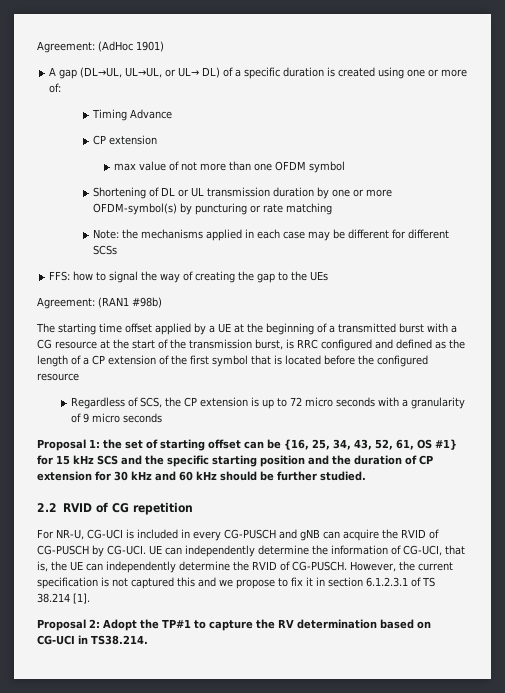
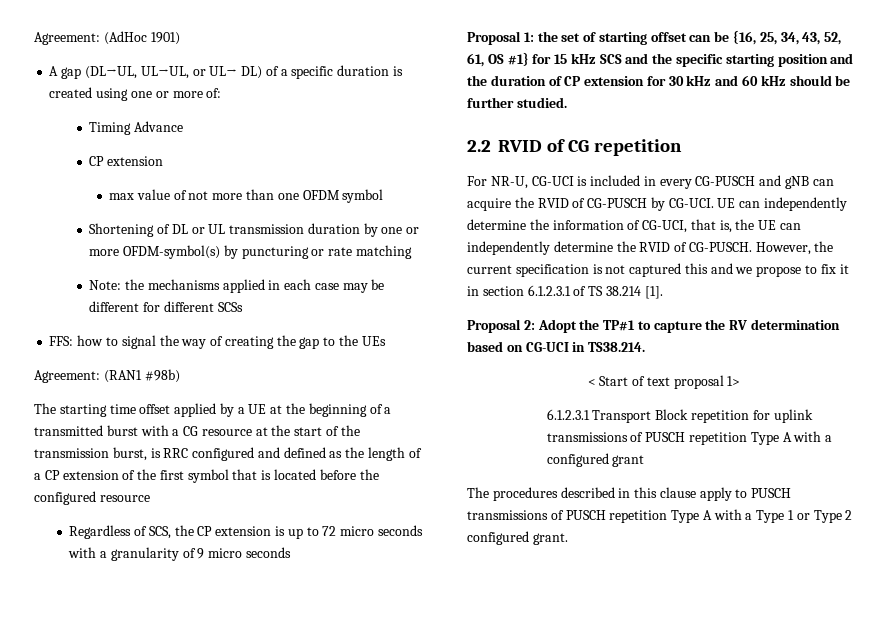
(148, 640) none -> [587,375,741,389] [546,409,813,423] [546,431,833,445] [546,453,645,467] [467,487,792,501] [467,509,853,523] [467,531,568,545] // < Start of text proposal 1> // 6.1.2.3.1 Transport Block repetition for uplink transmissions of PUSCH repetition Type A with a configured grant // The procedures described in this clause apply to PUSCH transmissions of PUSCH repetition Type A with a Type 1 or Type 2 configured grant.

